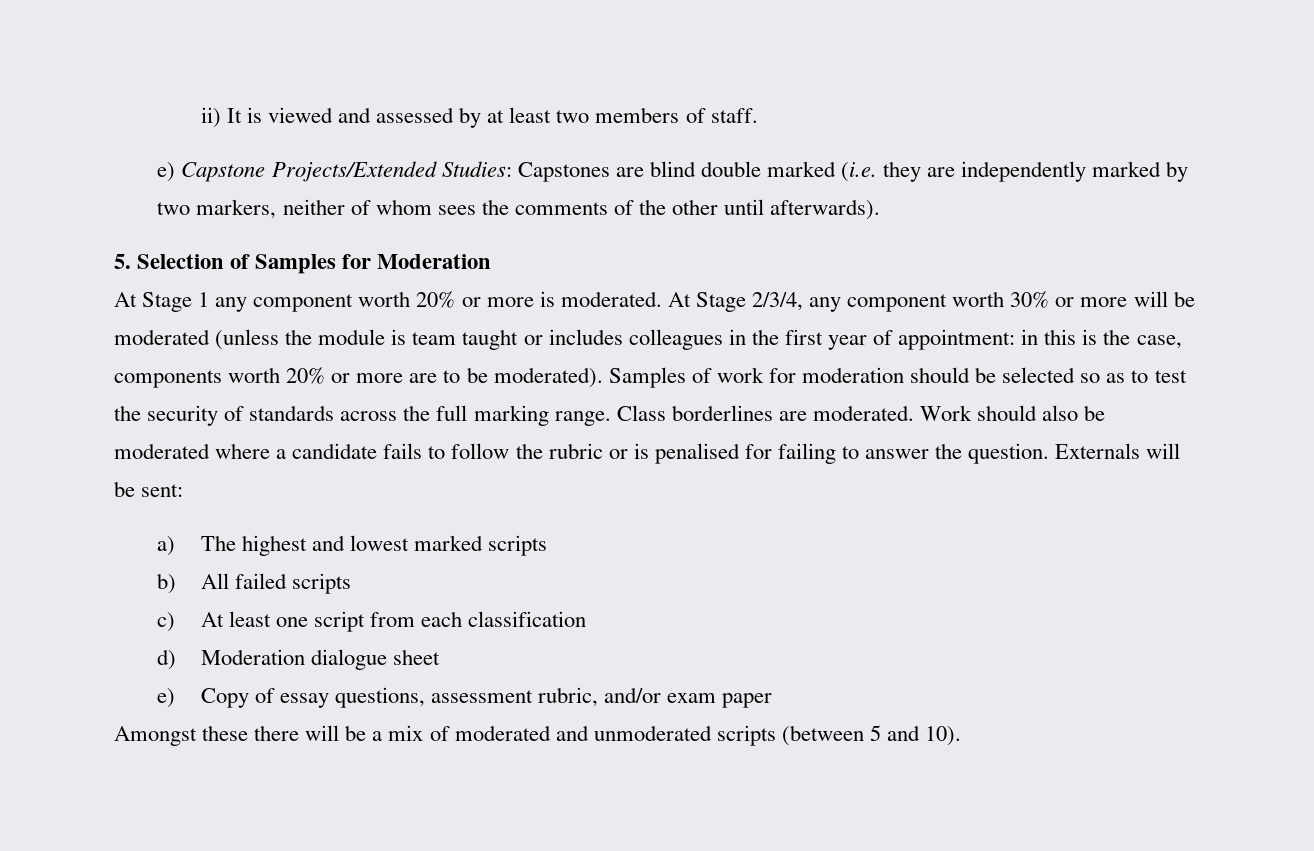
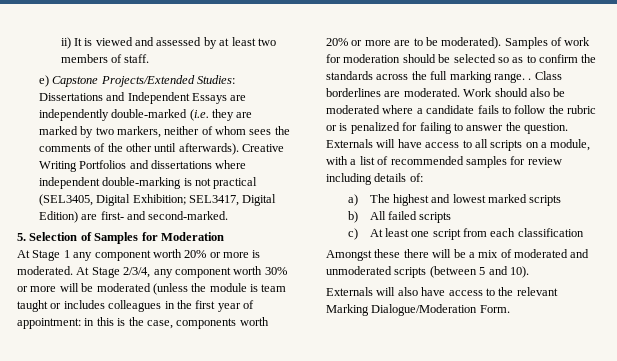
[517,161,836,182] Capstones are blind double marked -> [38,92,247,104] [38,109,188,121] Dissertations and Independent Essays are independently double-marked
[961,161,1087,182] independently -> (253, 115) none
(881, 209) none -> [242,144,285,152] [38,160,247,172] [38,177,258,189] [38,194,277,206] [38,211,229,223] Creative Writing Portfolios and dissertations where independent double-marking is not practical (SEL3405, Digital Exhibition; SEL3417, Digital Edition) are first- and second-marked.
[1154,370,1187,383] [114,405,245,426] test the security of -> [539,54,597,63] confirm the
(611, 418) none -> [528,78,532,80] .
[654,443,740,464] penalised -> [350,122,400,134] penalized
[114,481,184,497] be sent: -> [397,139,591,151] [326,156,562,168] [326,173,423,185] have access to all scripts on a module, with a list of recommended samples for review including details of:
[157,649,440,670] [157,687,773,708] // d) Moderation dialogue sheet // e) Copy of essay questions, assessment rubric, and/or exam paper -> (584, 232) none
(962, 736) none -> [326,287,558,296] [326,304,510,316] // Externals will also have access to the relevant Marking Dialogue/Moderation Form.

